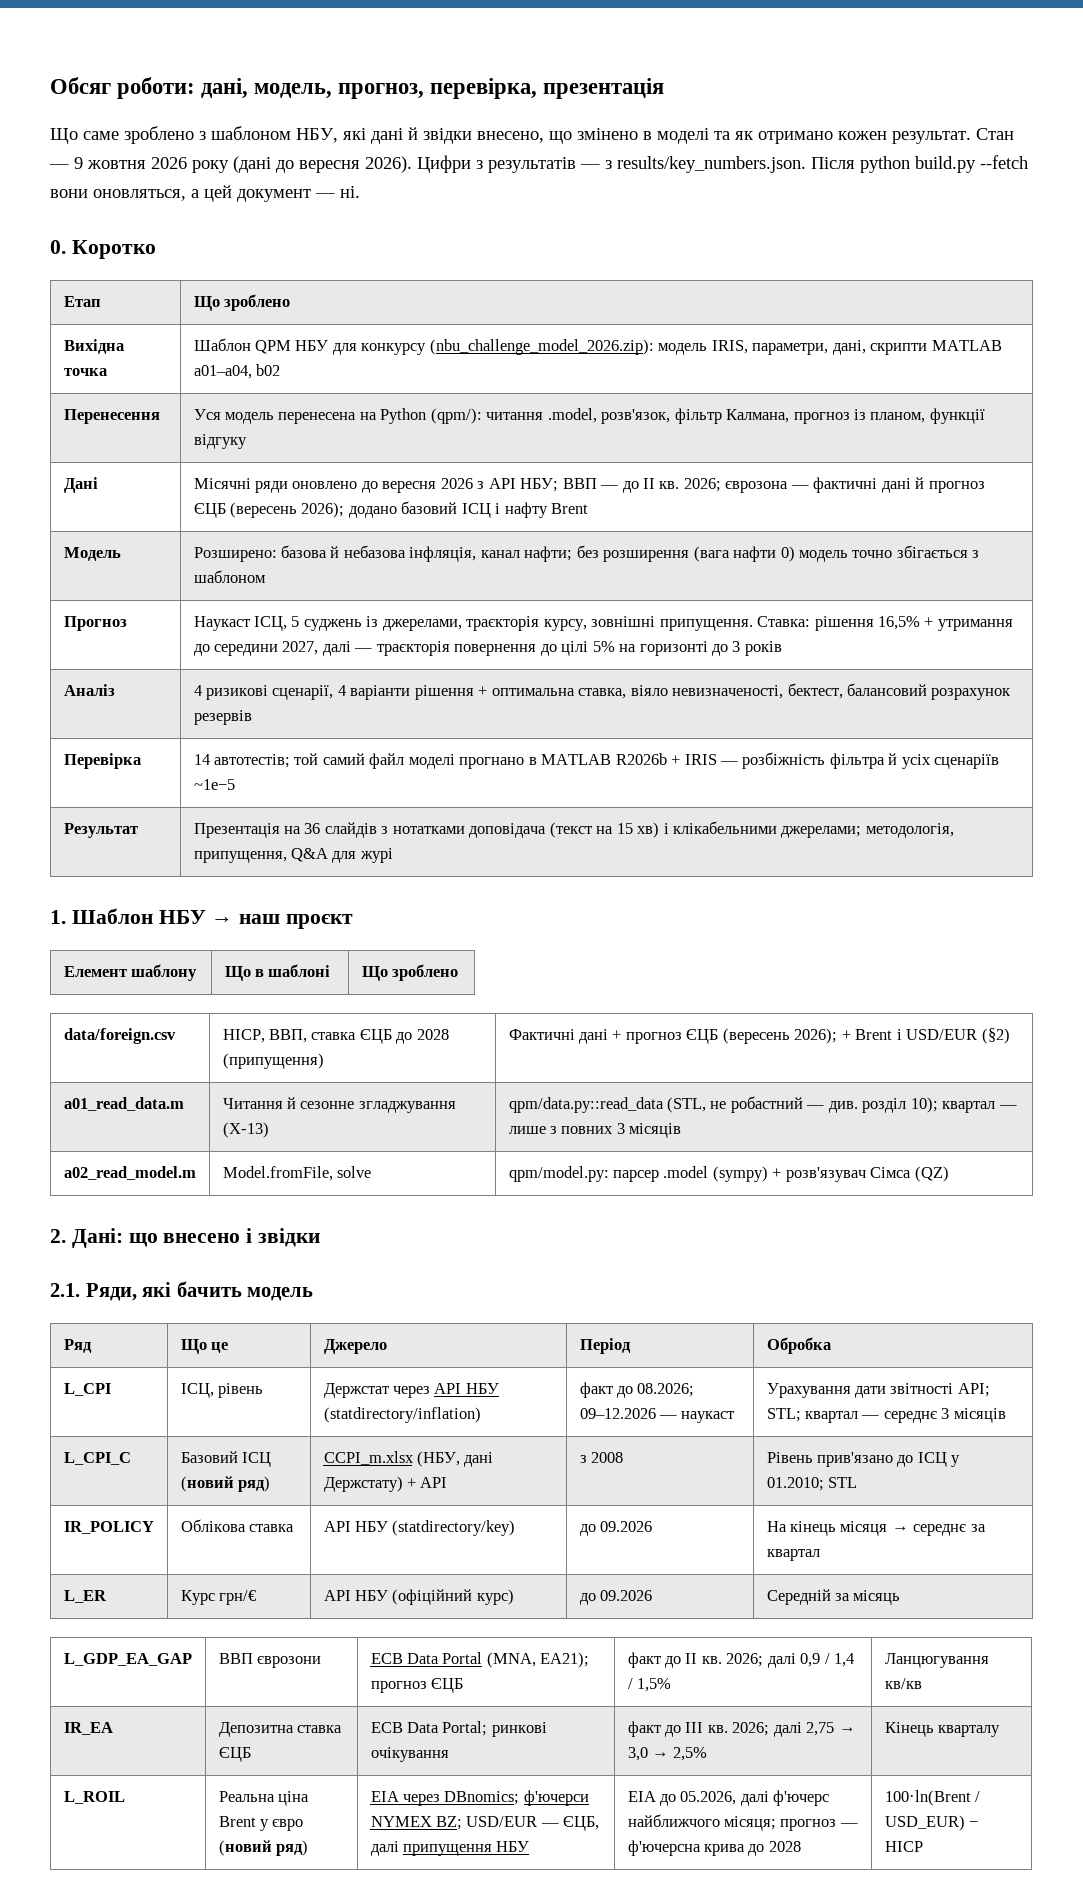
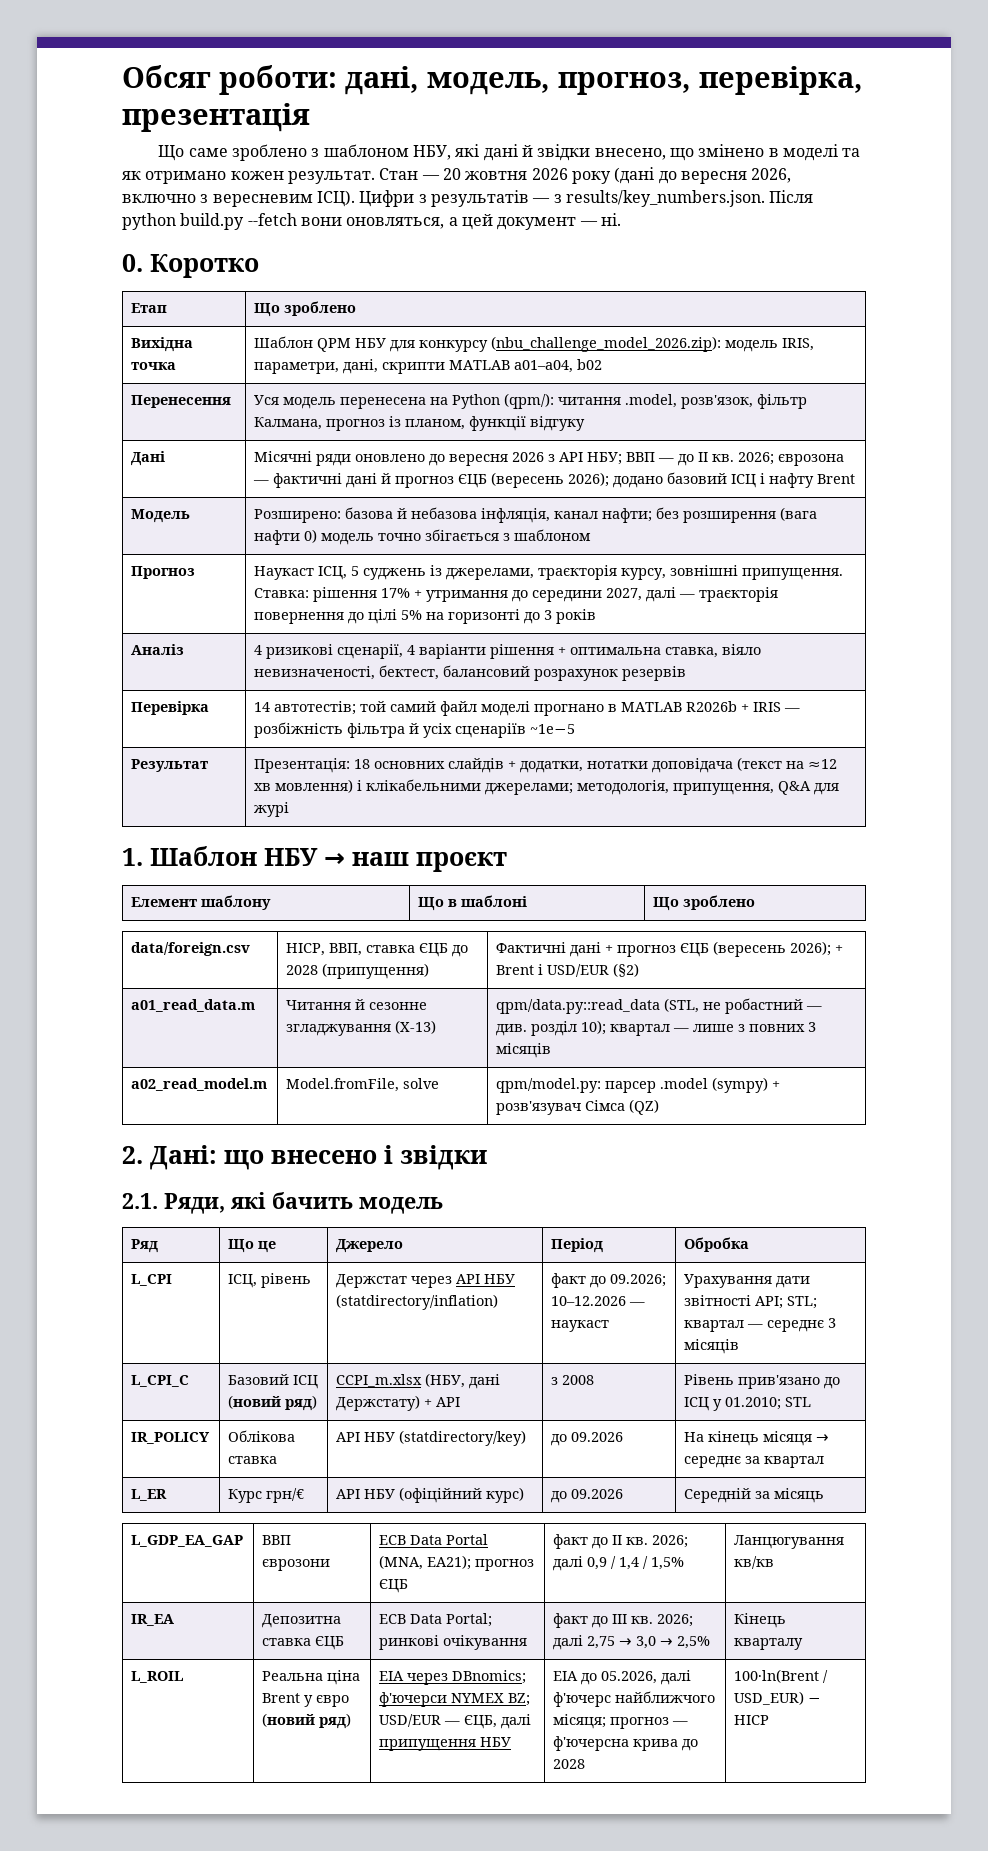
[74,157,83,169] 9 -> [442,168,461,180] 20
[365,156,412,173] 2026). -> [751,168,792,183] [122,190,355,207] 2026, включно з вересневим ІСЦ).
[877,616,920,630] 16,5% -> [381,588,411,598] 17%
[193,822,660,838] Презентація на 36 слайдів з нотатками доповідача (текст на 15 хв) -> [254,757,838,773] [254,779,354,793] Презентація: 18 основних слайдів + додатки, нотатки доповідача (текст на ≈12 хв мовлення)
[637,1383,695,1397] [579,1408,656,1419] 08.2026; 09–12.2026 -> [610,1274,667,1287] [551,1296,627,1306] 09.2026; 10–12.2026

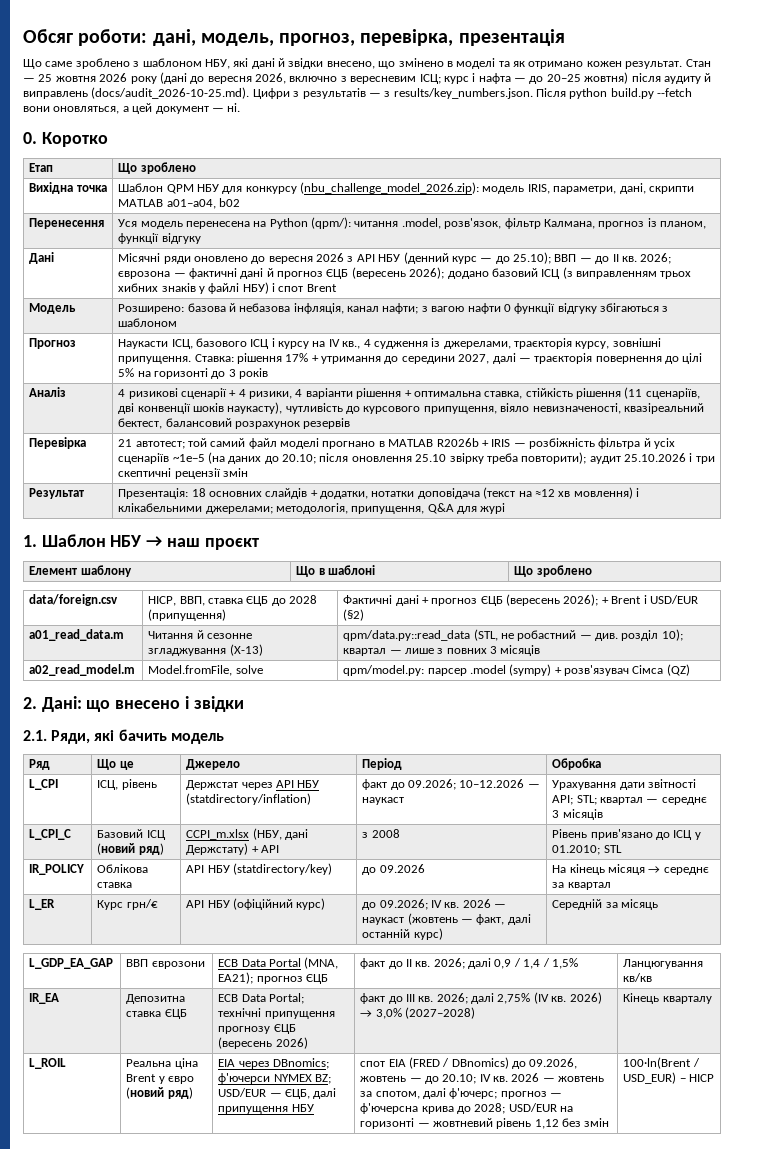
[442,168,461,180] 20 -> [38,74,53,82] 25
[316,190,355,207] ІСЦ). -> [419,72,712,84] [23,87,250,99] ІСЦ; курс і нафта — до 20–25 жовтня) після аудиту й виправлень (docs/audit_2026-10-25.md).
[587,452,623,465] НБУ; -> [378,252,552,264] НБУ (денний курс — до 25.10);
[760,473,815,488] і нафту -> [562,267,692,279] [118,282,304,294] (з виправленням трьох хибних знаків у файлі НБУ) і спот
[656,507,818,523] [254,529,592,545] [131,566,196,579] [254,566,427,580] без розширення (вага нафти 0) модель точно збігається з шаблоном // Прогноз | Наукаст ІСЦ, 5 суджень -> [421,303,669,314] [118,318,178,327] [29,338,77,349] [118,338,428,349] з вагою нафти 0 функції відгуку збігаються з шаблоном // Прогноз | Наукасти ІСЦ, базового ІСЦ і курсу на IV кв., 4 судження
[337,644,404,659] сценарії, -> [180,388,293,399] сценарії + 4 ризики,
(719, 652) none -> [525,387,700,399] [118,402,497,414] стійкість рішення (11 сценаріїв, дві конвенції шоків наукасту), чутливість до курсового припущення,
(376, 673) none -> [623,403,704,414] квазіреальний
[254,701,357,715] 14 автотестів; -> [118,439,185,449] 21 автотест;
(576, 729) none -> [207,452,715,464] [118,468,248,479] (на даних до 20.10; після оновлення 25.10 звірку треба повторити); аудит 25.10.2026 і три скептичні рецензії змін
[571,1489,624,1499] 09.2026 -> [379,899,507,910] [362,913,531,925] [362,928,443,940] 09.2026; IV кв. 2026 — наукаст (жовтень — факт, далі останній курс)
[379,1635,528,1650] ринкові очікування -> [218,1008,335,1019] [218,1024,296,1034] [218,1037,308,1049] технічні припущення прогнозу ЄЦБ (вересень 2026)
[587,1636,711,1649] 2,75 → 3,0 → 2,5% -> [497,992,602,1004] [360,1007,475,1019] 2,75% (IV кв. 2026) → 3,0% (2027–2028)
[553,1670,692,1685] [553,1691,716,1707] [553,1714,607,1729] EIA до 05.2026, далі ф'ючерс найближчого місяця; -> [360,1057,578,1069] [360,1073,605,1084] [360,1088,498,1099] спот EIA (FRED / DBnomics) до 09.2026, жовтень — до 20.10; IV кв. 2026 — жовтень за спотом, далі ф'ючерс;
[553,1759,586,1769] 2028 -> [474,1103,574,1114] [360,1118,610,1129] 2028; USD/EUR на горизонті — жовтневий рівень 1,12 без змін

